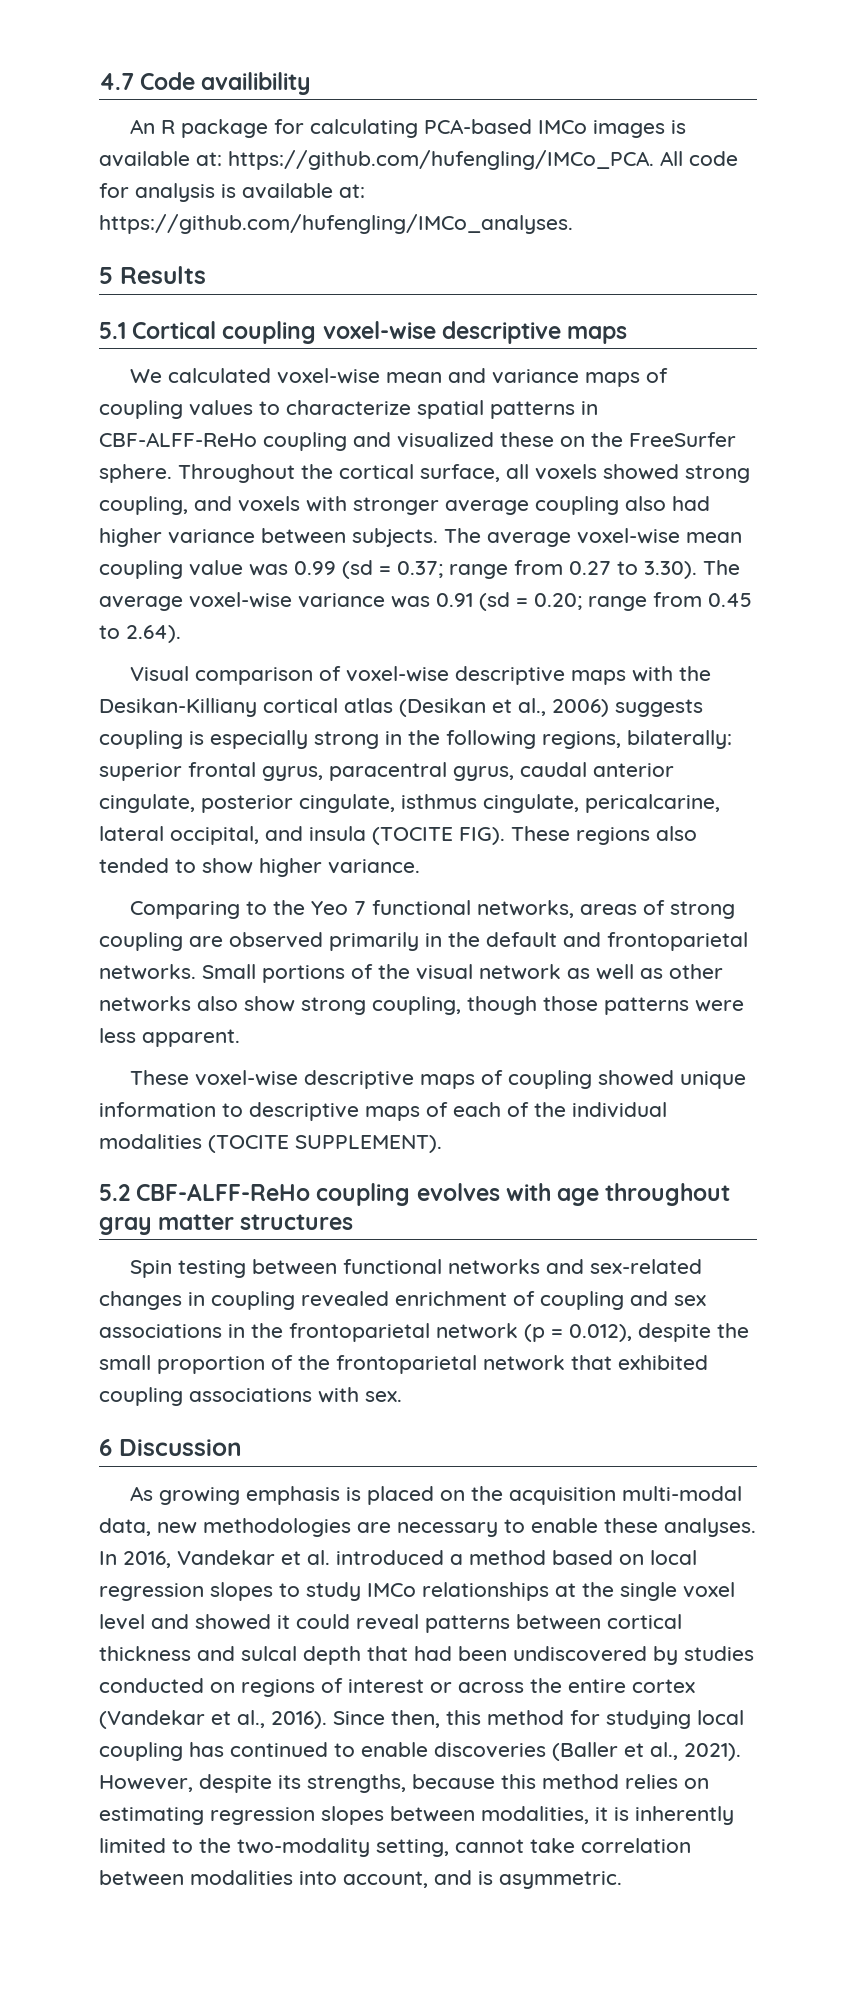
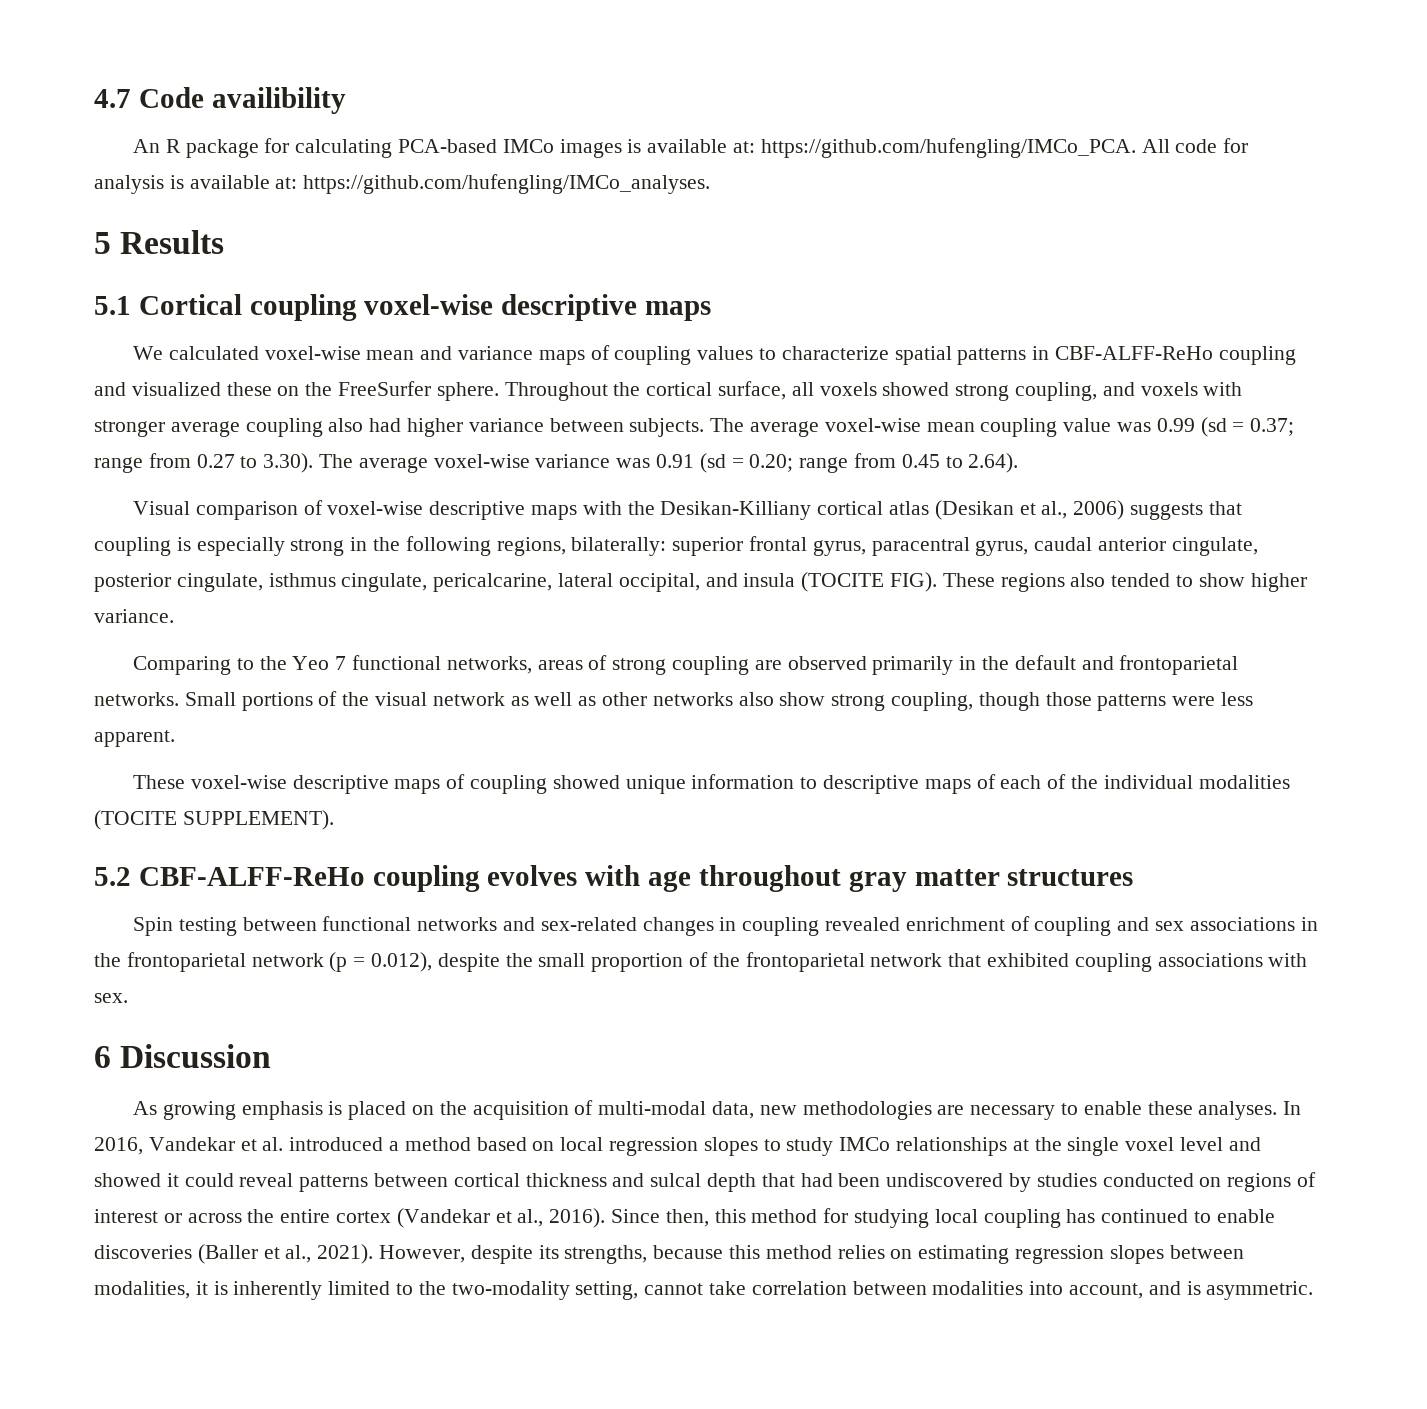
(703, 708) none -> [1208,501,1242,515] that
(617, 1496) none -> [574,1100,594,1115] of

